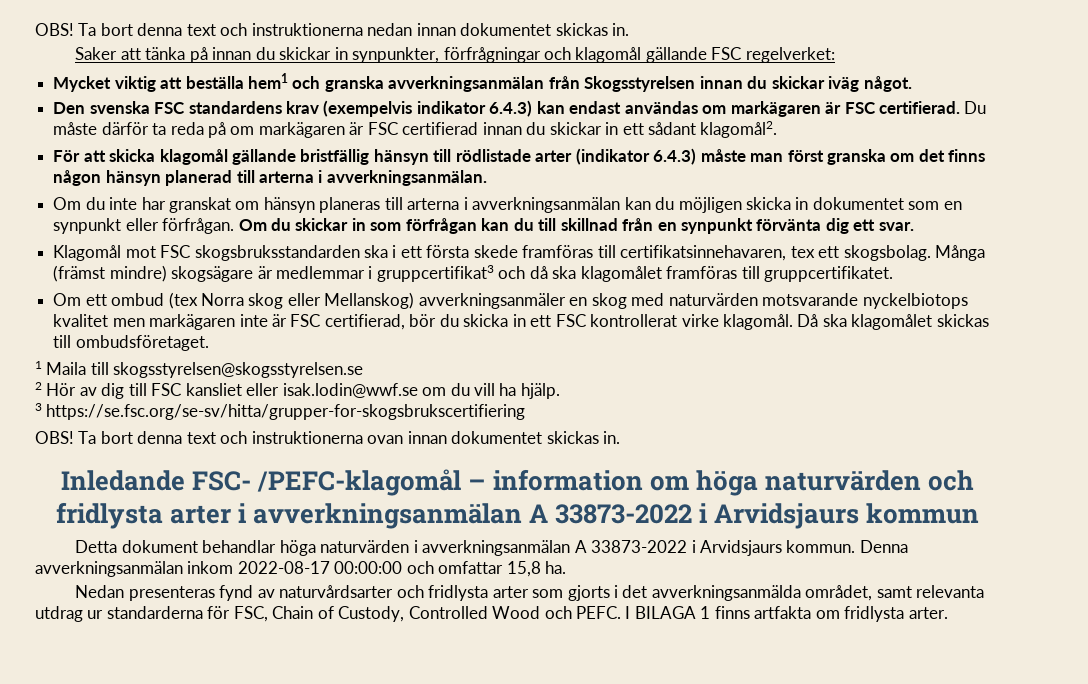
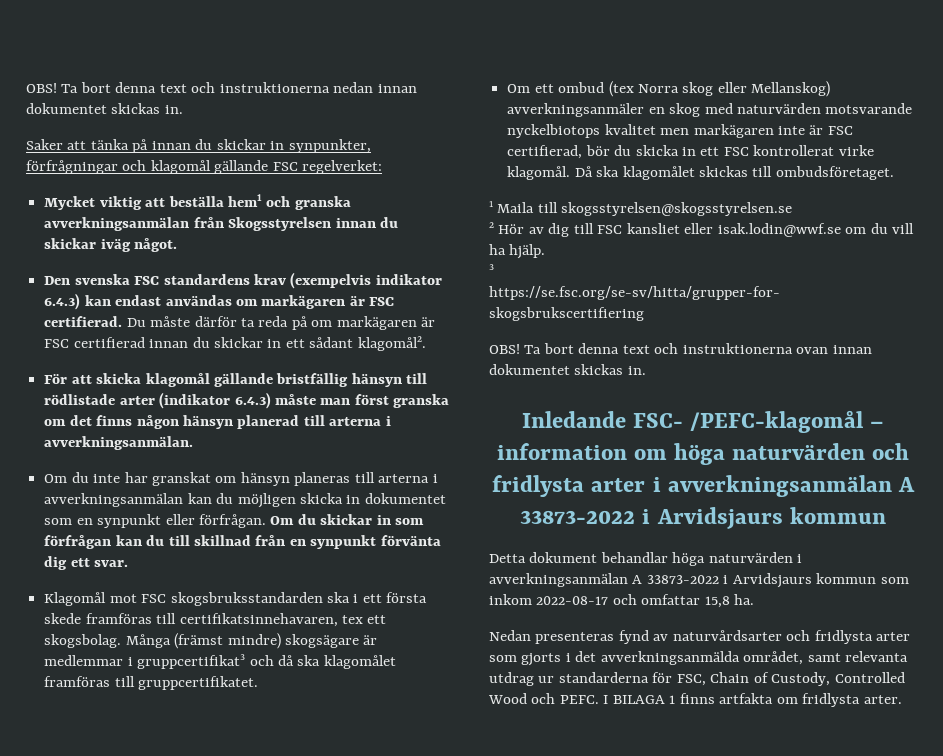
[786,540,908,553] [35,561,183,577] kommun. Denna avverkningsanmälan -> [816,573,909,584] kommun som
[334,561,403,574] 00:00:00 -> (609, 600) none

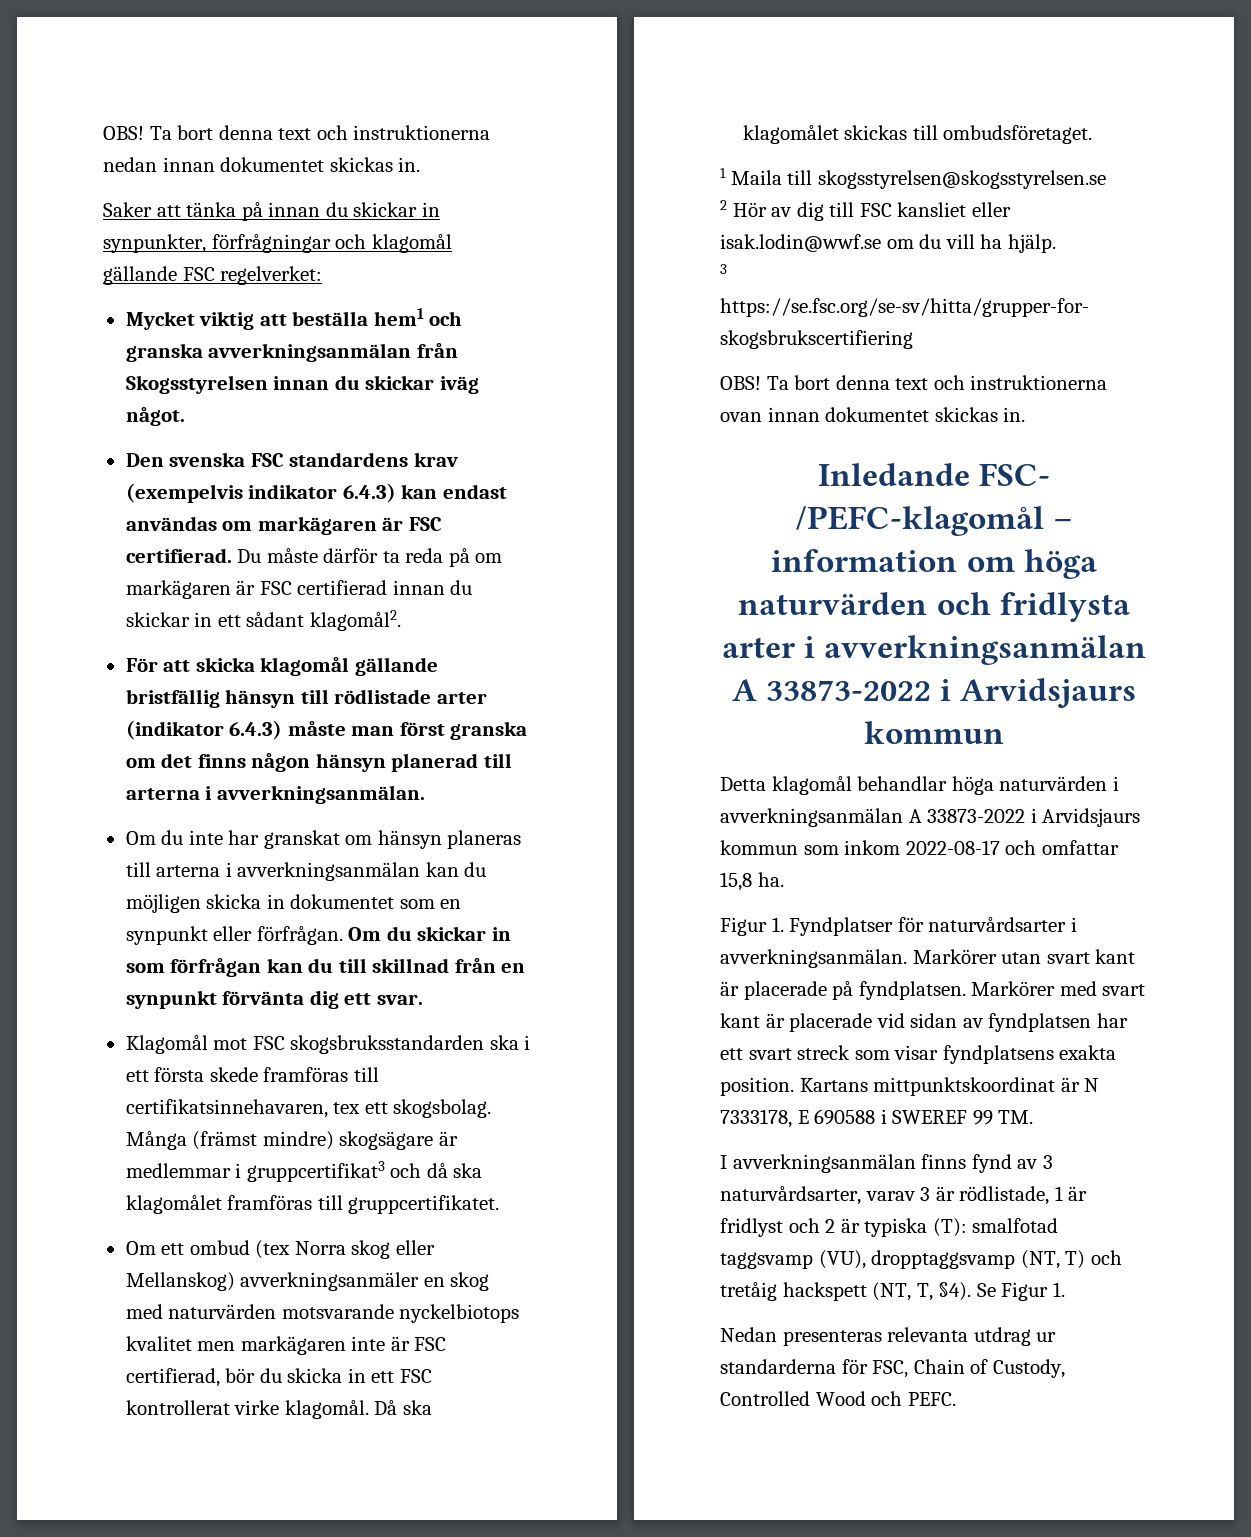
[529,552,598,563] dokument -> [771,776,852,795] klagomål
[489,630,911,644] [489,651,841,666] Nedan presenteras fynd av naturvårdsarter och fridlysta arter som gjorts i det avverkningsanmälda området, samt -> [720,917,1077,936] [720,949,1136,968] [720,981,1146,1000] [720,1013,1128,1032] [720,1045,1117,1064] [720,1077,1100,1096] [720,1109,1034,1128] [720,1154,1053,1173] [720,1186,1088,1205] [720,1218,1059,1237] [720,1250,1122,1269] [720,1282,1065,1301] [720,1327,882,1346] Figur 1. Fyndplatser för naturvårdsarter i avverkningsanmälan. Markörer utan svart kant är placerade på fyndplatsen. Markörer med svart kant är placerade vid sidan av fyndplatsen har ett svart streck som visar fyndplatsens exakta position. Kartans mittpunktskoordinat är N 7333178, E 690588 i SWEREF 99 TM. // I avverkningsanmälan finns fynd av 3 naturvårdsarter, varav 3 är rödlistade, 1 är fridlyst och 2 är typiska (T): smalfotad taggsvamp (VU), dropptaggsvamp (NT, T) och tretåig hackspett (NT, T, §4). Se Figur 1. // Nedan presenteras
[603,693,902,707] I BILAGA 1 finns artfakta om fridlysta arter. -> (956, 1399) none

